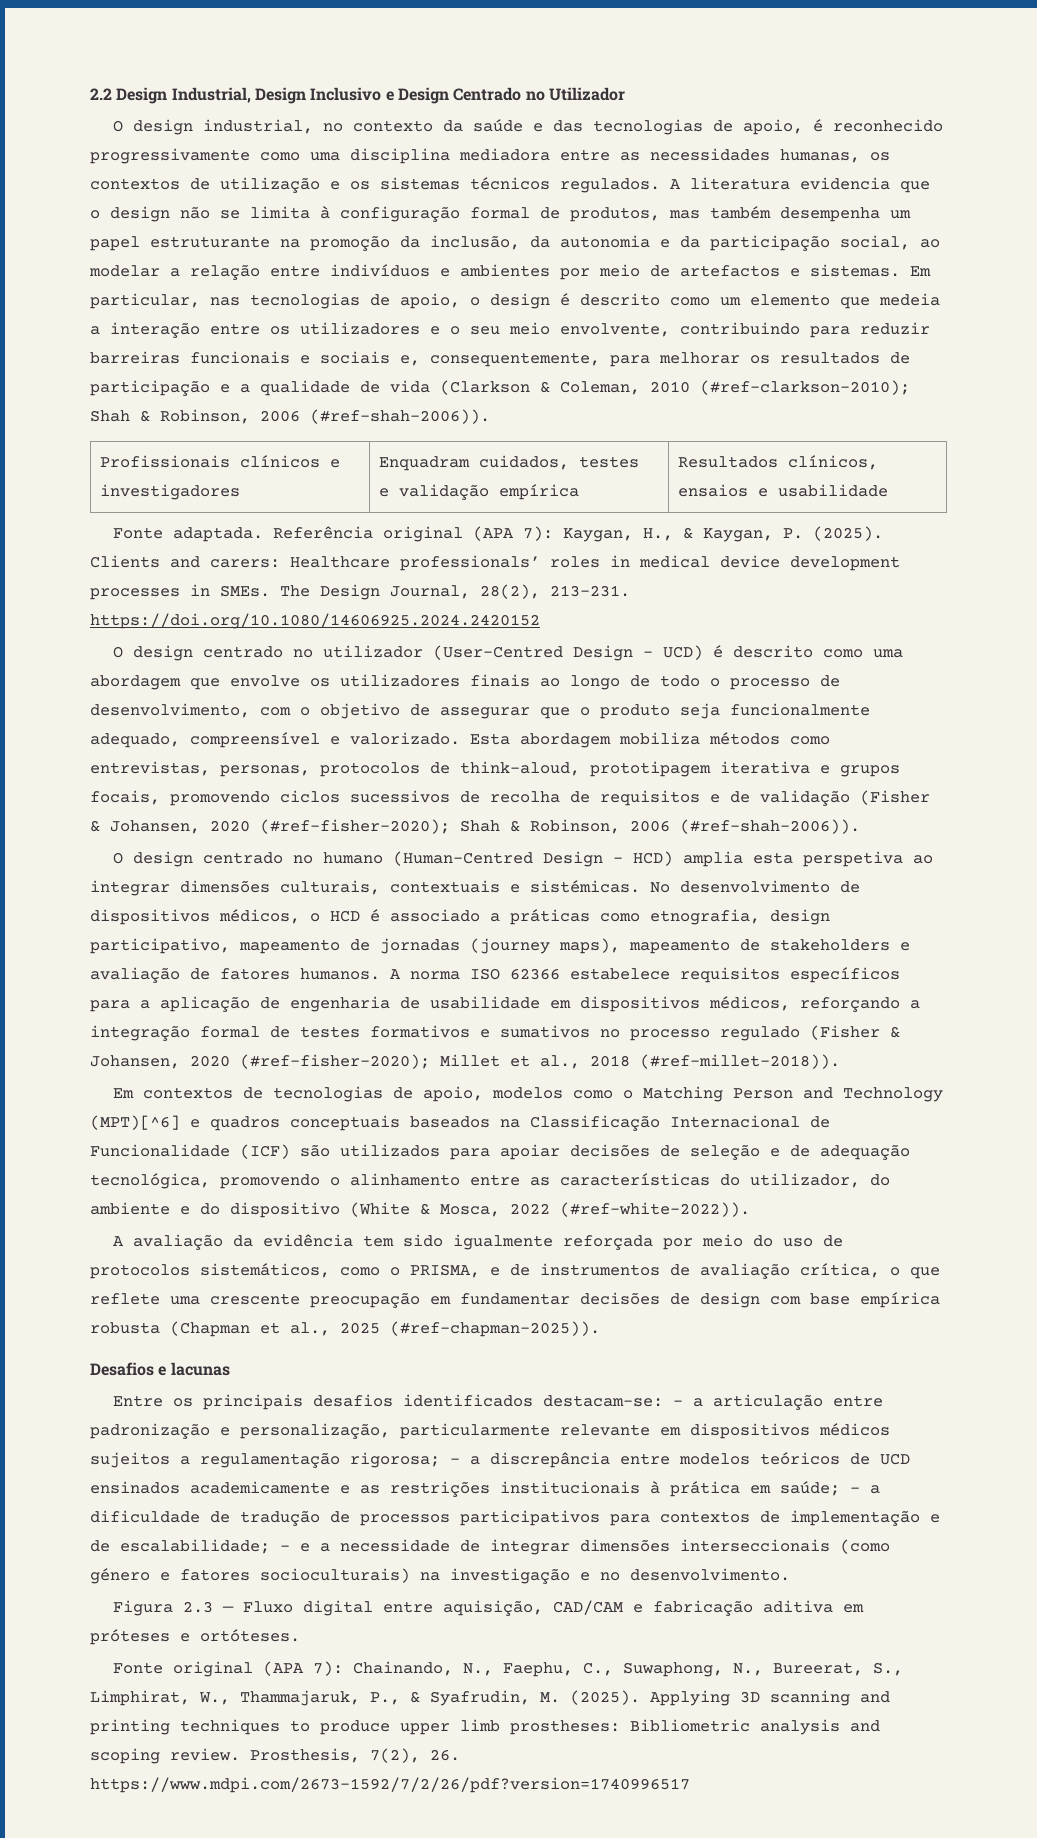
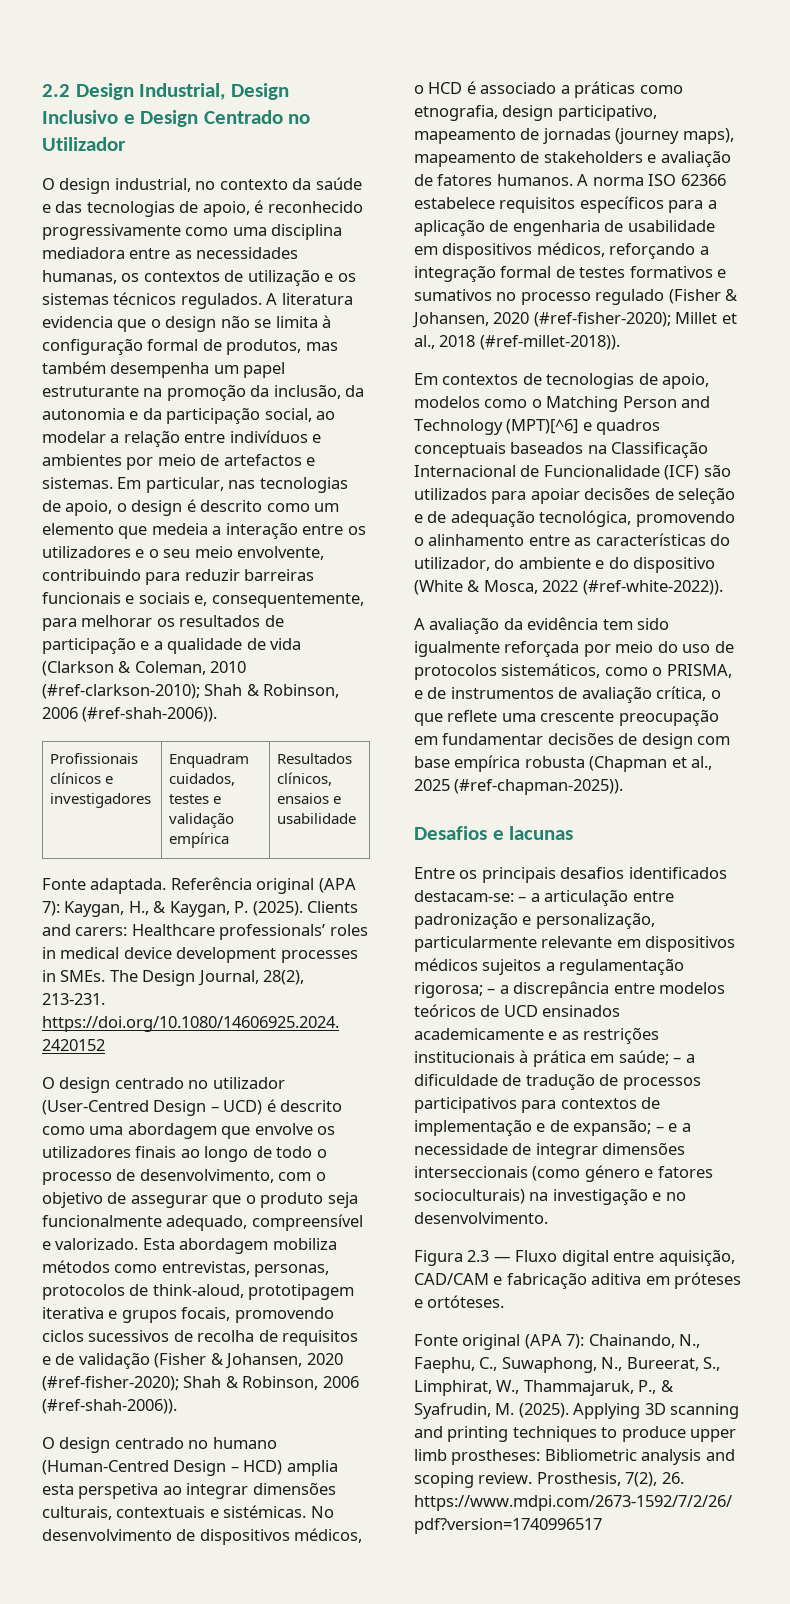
[120,1539,270,1554] escalabilidade; -> [573,1119,652,1136] expansão;

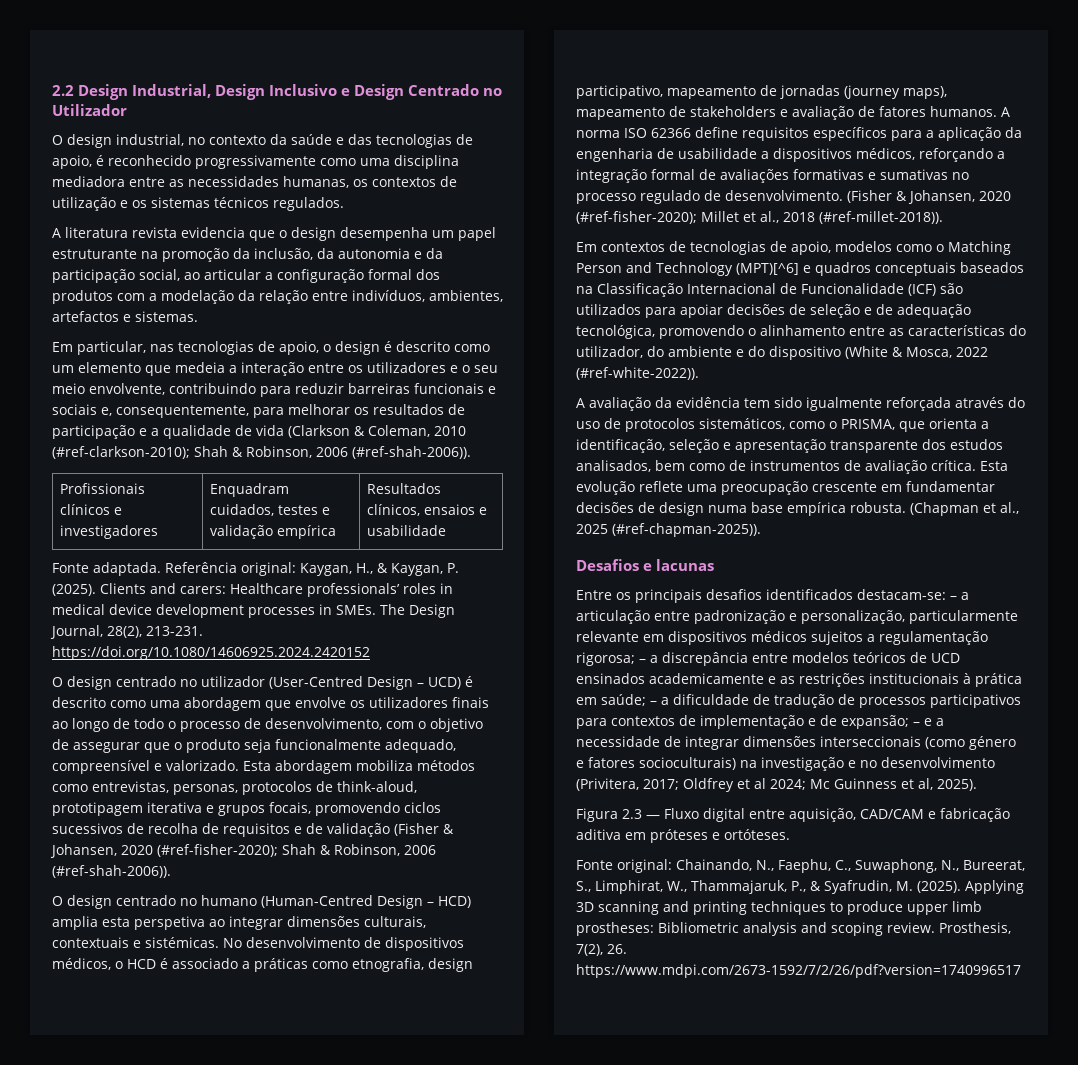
(262, 301) none -> (344, 204) //
(353, 299) none -> [132,227,177,238] revista
[220,315,332,328] [42,338,338,355] [42,361,106,374] não se limita à configuração formal de produtos, mas também -> (336, 234) none
[42,430,322,447] [42,454,220,470] modelar a relação entre indivíduos e ambientes por meio de -> [204,269,440,283] [52,290,503,304] articular a configuração formal dos produtos com a modelação da relação entre indivíduos, ambientes,
(113, 483) none -> (198, 316) //
[256,878,356,894] [42,901,60,916] original (APA 7): -> [241,562,296,576] original:
[414,197,495,209] estabelece -> [695,127,738,138] define
[489,220,509,232] de -> [1005,127,1022,138] da
[414,246,438,255] em -> [761,151,769,159] a
[579,266,727,278] [414,289,492,301] testes formativos e sumativos -> [720,169,948,183] avaliações formativas e sumativas
(665, 297) none -> [704,190,843,201] de desenvolvimento.
[583,641,654,657] por meio -> [955,397,1004,408] através
[414,686,721,703] [414,709,719,726] e de instrumentos de avaliação crítica, o que reflete uma crescente preocupação -> [899,418,989,432] [576,439,1003,453] [576,460,1008,474] [576,481,877,495] que orienta a identificação, seleção e apresentação transparente dos estudos analisados, bem como de instrumentos de avaliação crítica. Esta evolução reflete uma preocupação crescente
[697,736,731,745] com -> [708,505,747,513] numa
[524,756,585,768] robusta -> [850,502,906,513] robusta.
[414,1212,548,1224] desenvolvimento. -> [881,757,995,768] [576,778,977,792] desenvolvimento (Privitera, 2017; Oldfrey et al 2024; Mc Guinness et al, 2025).
[462,1334,585,1350] original (APA 7): -> [617,859,672,873] original:

